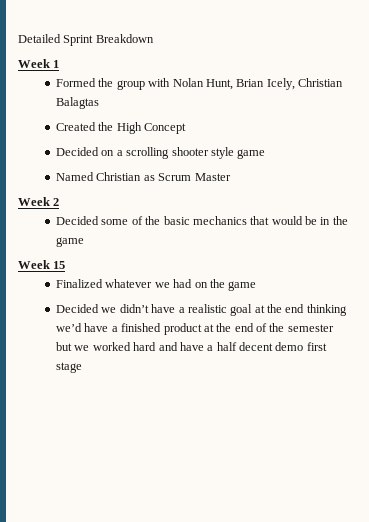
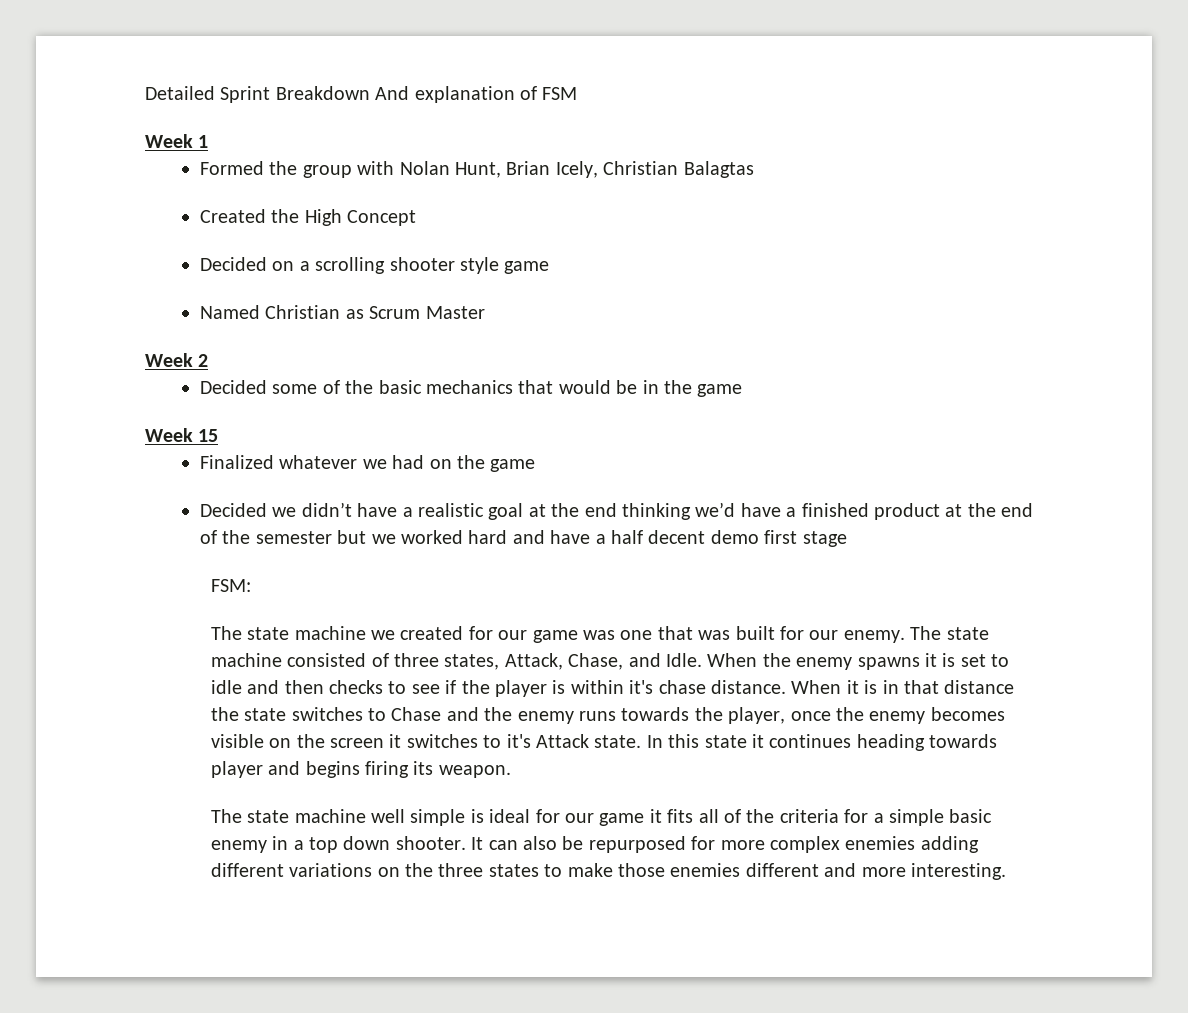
(154, 38) none -> [375,86,578,103] And explanation of FSM
(83, 367) none -> [210,579,251,592] [210,626,989,643] [210,653,1010,670] [210,680,1015,697] [210,707,1005,724] [210,734,998,751] [210,761,511,778] [210,809,993,826] [210,836,979,853] [210,863,1007,880] // FSM: // The state machine we created for our game was one that was built for our enemy. The state machine consisted of three states, Attack, Chase, and Idle. When the enemy spawns it is set to idle and then checks to see if the player is within it's chase distance. When it is in that distance the state switches to Chase and the enemy runs towards the player, once the enemy becomes visible on the screen it switches to it's Attack state. In this state it continues heading towards player and begins firing its weapon. // The state machine well simple is ideal for our game it fits all of the criteria for a simple basic enemy in a top down shooter. It can also be repurposed for more complex enemies adding different variations on the three states to make those enemies different and more interesting.

